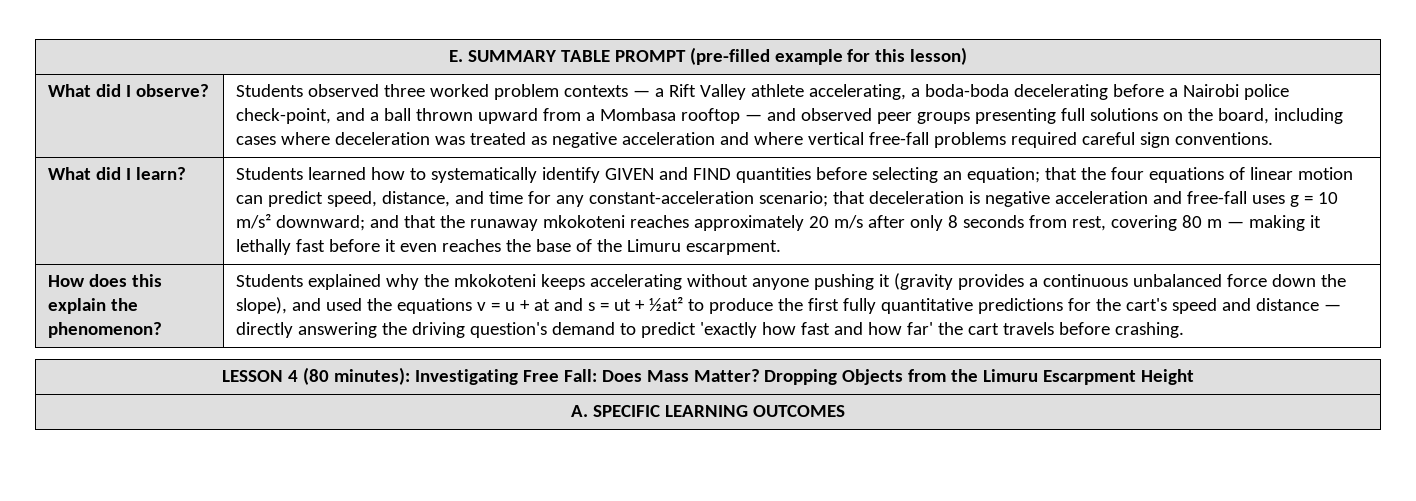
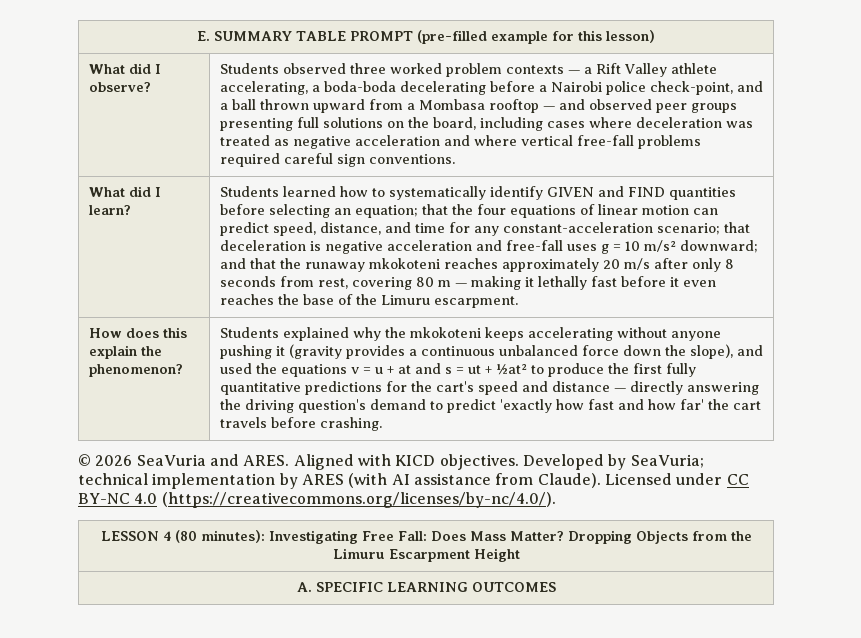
(1184, 330) none -> [78,454,704,470] [78,473,749,489] [78,492,556,508] // © 2026 SeaVuria and ARES. Aligned with KICD objectives. Developed by SeaVuria; technical implementation by ARES (with AI assistance from Claude). Licensed under CC BY-NC 4.0 (https://creativecommons.org/licenses/by-nc/4.0/).

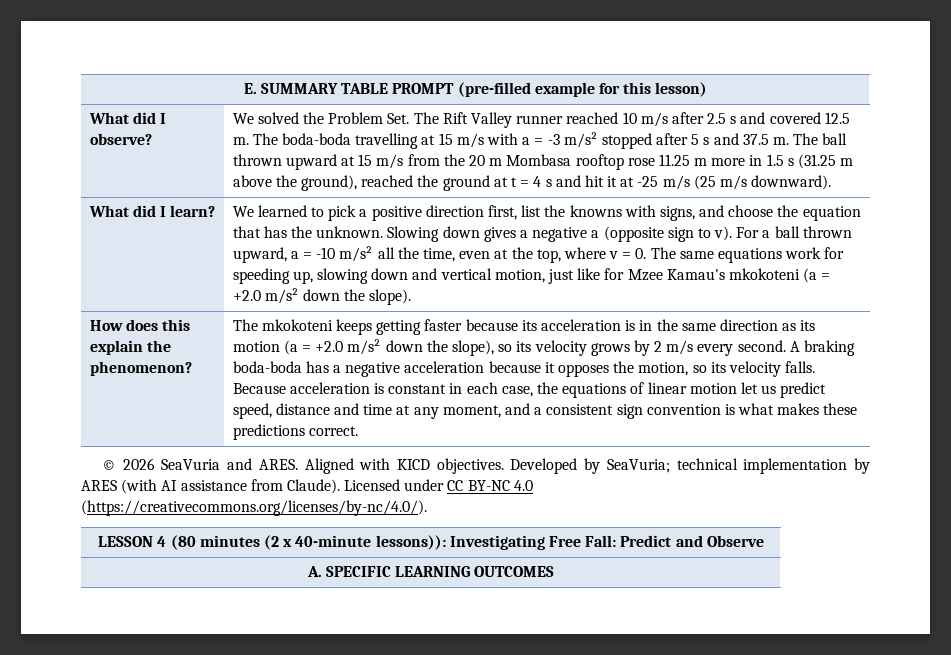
[219,63,717,77] [219,81,763,95] [219,99,737,113] [219,117,753,131] [219,135,701,149] [219,153,455,167] [88,186,161,197] [88,205,131,215] [219,186,736,200] [219,204,718,218] [219,222,750,236] [219,240,758,254] [219,258,734,272] [219,276,716,290] [219,294,518,308] Students observed three worked problem contexts — a Rift Valley athlete accelerating, a boda-boda decelerating before a Nairobi police check-point, and a ball thrown upward from a Mombasa rooftop — and observed peer groups presenting full solutions on the board, including cases where deceleration was treated as negative acceleration and where vertical free-fall problems required careful sign conventions. // What did I learn? | Students learned how to systematically identify GIVEN and FIND quantities before selecting an equation; that the four equations of linear motion can predict speed, distance, and time for any constant-acceleration scenario; that deceleration is negative acceleration and free-fall uses g = 10 m/s² downward; and that the runaway mkokoteni reaches approximately 20 m/s after only 8 seconds from rest, covering 80 m — making it lethally fast before it even reaches the base of the Limuru escarpment. -> [232,112,850,128] [232,132,848,149] [232,154,854,170] [232,175,832,191] [88,205,216,217] [232,205,861,221] [232,226,852,242] [232,246,845,263] [232,268,831,284] [232,288,412,305] We solved the Problem Set. The Rift Valley runner reached 10 m/s after 2.5 s and covered 12.5 m. The boda-boda travelling at 15 m/s with a = -3 m/s² stopped after 5 s and 37.5 m. The ball thrown upward at 15 m/s from the 20 m Mombasa rooftop rose 11.25 m more in 1.5 s (31.25 m above the ground), reached the ground at t = 4 s and hit it at -25 m/s (25 m/s downward). // What did I learn? | We learned to pick a positive direction first, list the knowns with signs, and choose the equation that has the unknown. Slowing down gives a negative a (opposite sign to v). For a ball thrown upward, a = -10 m/s² all the time, even at the top, where v = 0. The same equations work for speeding up, slowing down and vertical motion, just like for Mzee Kamau's mkokoteni (a = +2.0 m/s² down the slope).
[219,327,721,341] [219,344,763,359] [219,363,696,377] [219,381,759,395] [219,399,761,413] [219,417,382,431] Students explained why the mkokoteni keeps accelerating without anyone pushing it (gravity provides a continuous unbalanced force down the slope), and used the equations v = u + at and s = ut + ½at² to produce the first fully quantitative predictions for the cart's speed and distance — directly answering the driving question's demand to predict 'exactly how fast and how far' the cart travels before crashing. -> [232,319,816,335] [232,339,855,356] [232,361,816,377] [232,382,827,398] [232,403,858,419] [232,424,358,440] The mkokoteni keeps getting faster because its acceleration is in the same direction as its motion (a = +2.0 m/s² down the slope), so its velocity grows by 2 m/s every second. A braking boda-boda has a negative acceleration because it opposes the motion, so its velocity falls. Because acceleration is constant in each case, the equations of linear motion let us predict speed, distance and time at any moment, and a consistent sign convention is what makes these predictions correct.
[200,530,752,544] [332,548,520,562] minutes): Investigating Free Fall: Does Mass Matter? Dropping Objects from the Limuru Escarpment Height -> [199,535,764,550] minutes (2 x 40-minute lessons)): Investigating Free Fall: Predict and Observe

